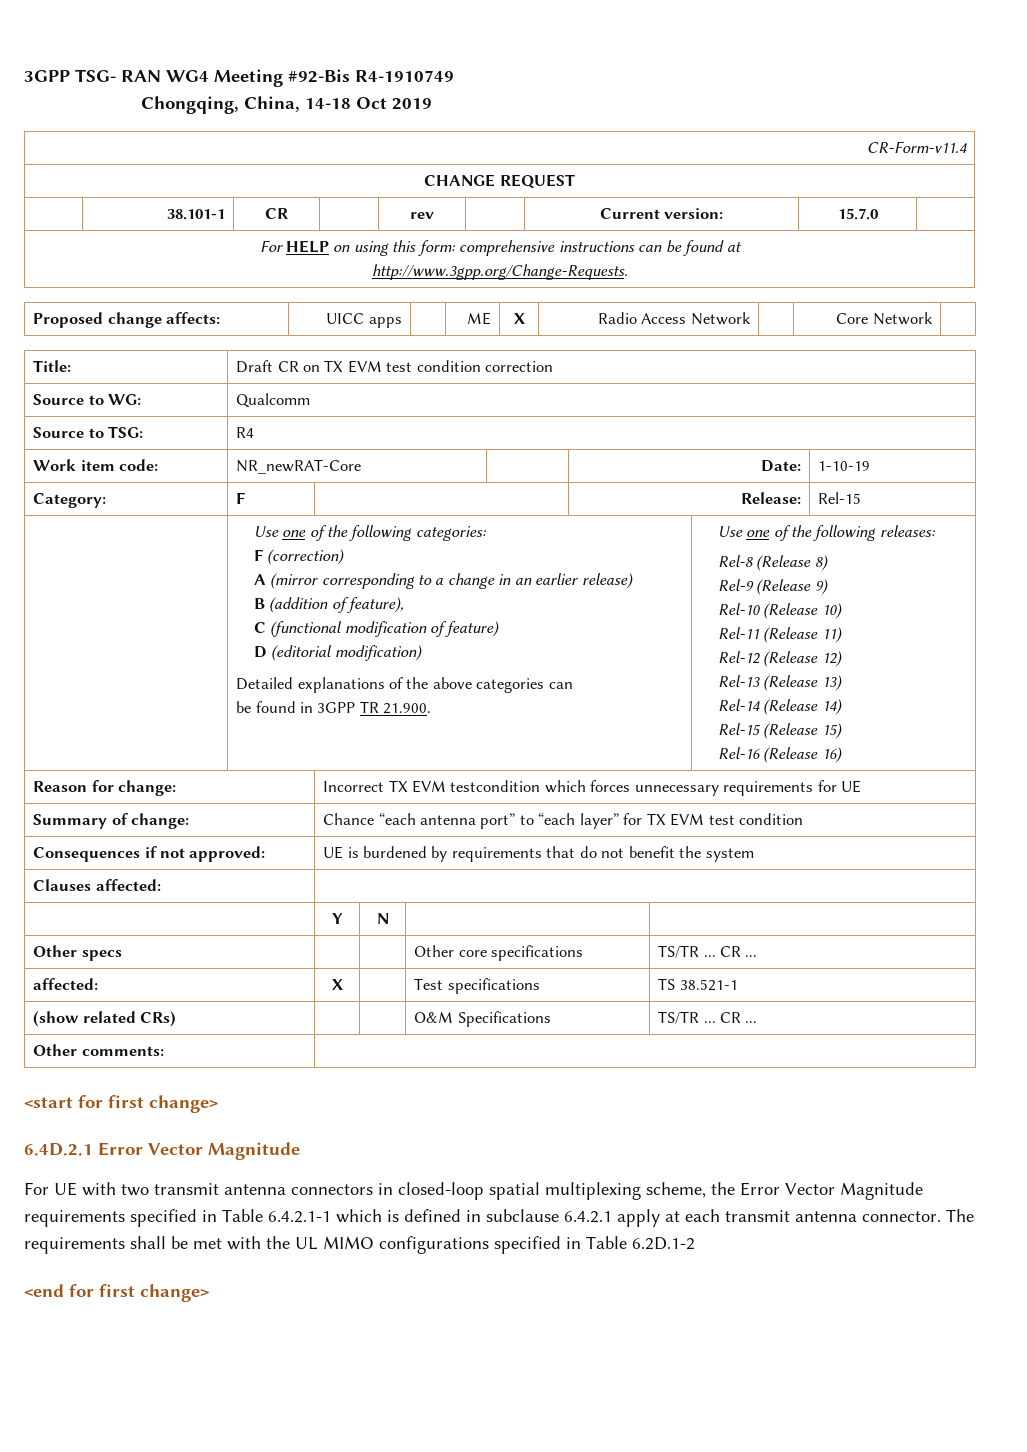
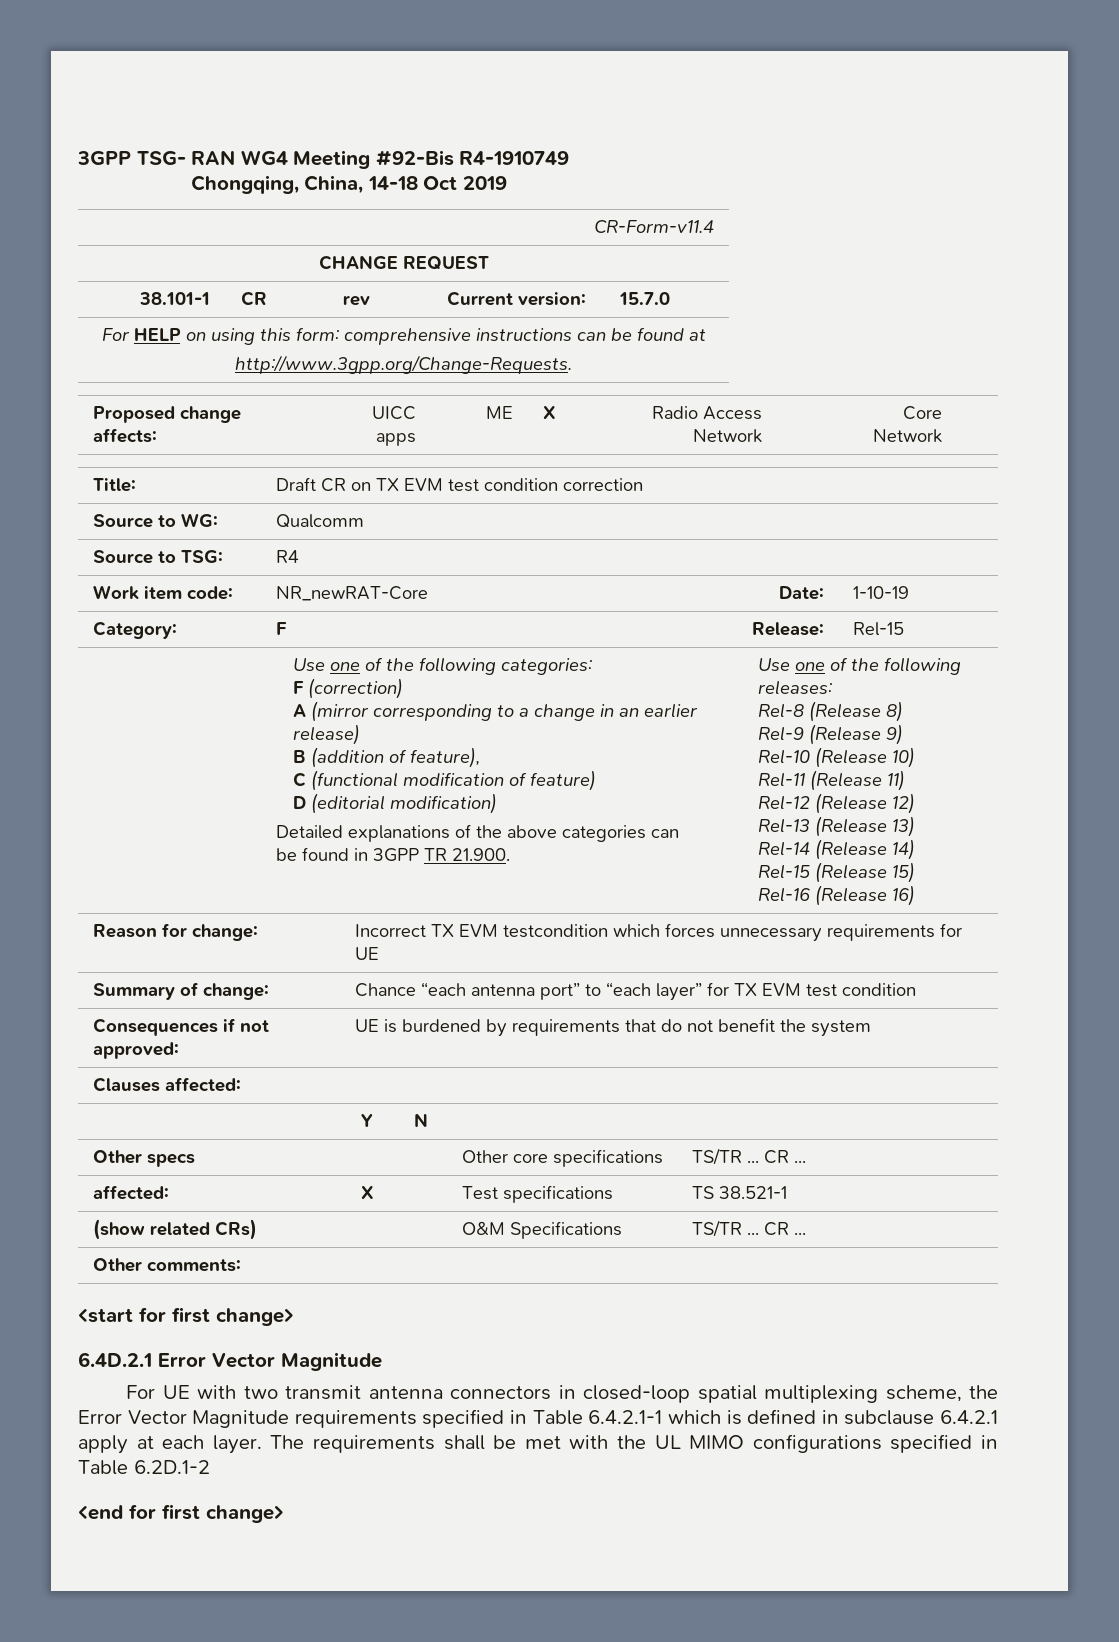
[725,1210,941,1222] transmit antenna connector. -> [212,1435,262,1454] layer.

